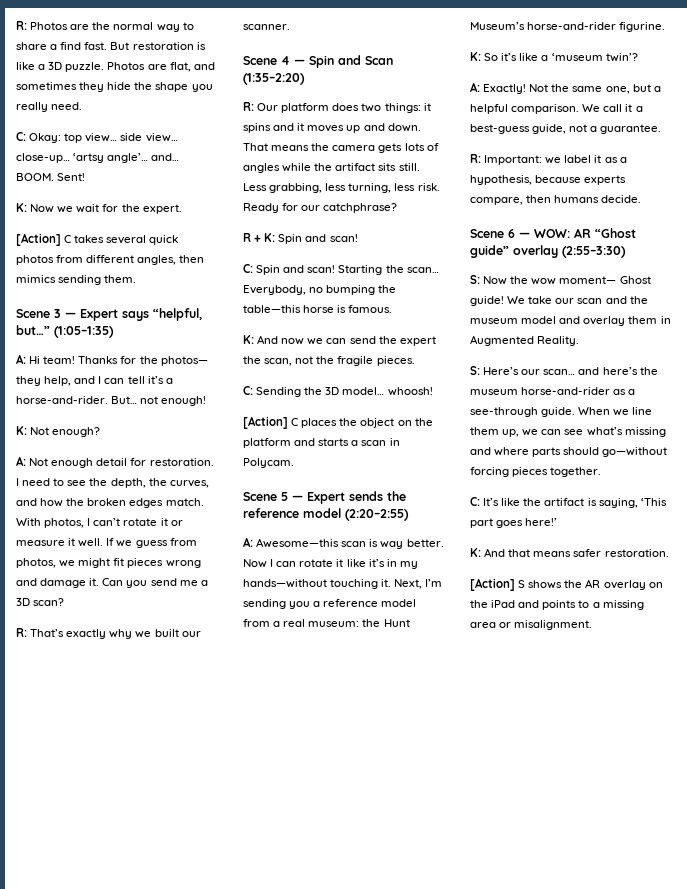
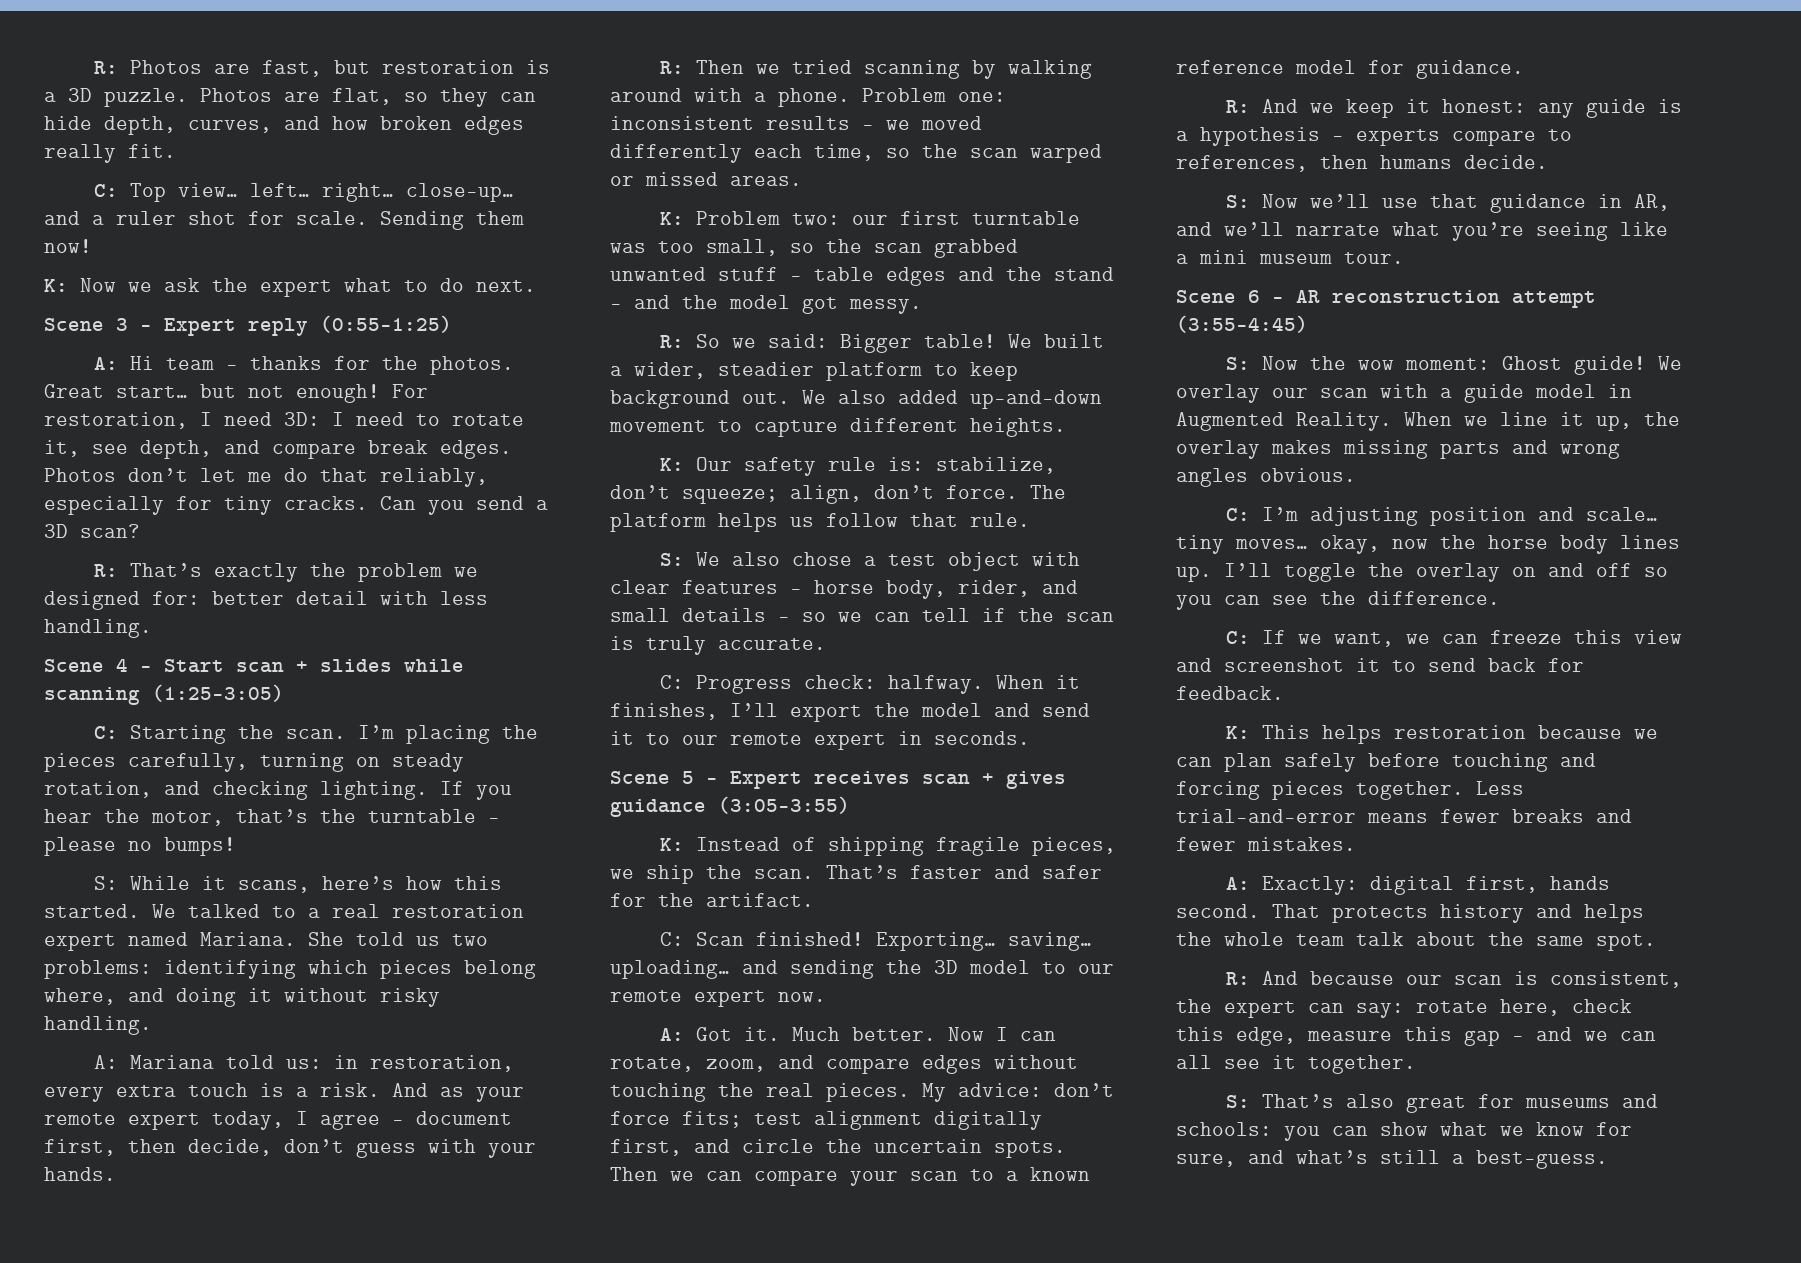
[92,22,194,32] [16,42,130,50] the normal way to share a find fast. But -> [262,60,371,77] fast, but
[16,62,35,70] like -> (551, 67) none
[193,62,215,70] [16,82,213,92] [16,102,83,112] [16,132,178,143] [16,153,180,163] [16,173,86,181] [16,203,182,214] [16,233,179,246] [16,255,205,265] [16,275,137,285] [16,308,202,321] [16,325,114,338] [16,354,208,366] [16,376,173,386] [16,396,207,406] [16,426,101,437] [16,456,214,468] [16,478,209,488] [16,498,204,508] [16,518,183,528] [16,538,197,548] [16,558,201,568] [16,578,100,588] and sometimes they hide the shape you really need. // C: Okay: top view… side view… close-up… ‘artsy angle’… and… BOOM. Sent! // K: Now we wait for the expert. // [Action] C takes several quick photos from different angles, then mimics sending them. // Scene 3 — Expert says “helpful, but…” (1:05–1:35) // A: Hi team! Thanks for the photos— they help, and I can tell it’s a horse-and-rider. But… not enough! // K: Not enough? // A: Not enough detail for restoration. I need to see the depth, the curves, and how the broken edges match. With photos, I can’t rotate it or measure it well. If we guess from photos, we might fit pieces wrong and damage it. -> [404,88,536,107] [44,116,524,135] [44,144,176,163] [94,183,515,202] [44,211,524,230] [44,239,92,253] [44,278,536,297] [44,315,452,336] [94,356,515,375] [44,384,428,403] [44,412,524,429] [44,440,512,459] [44,468,488,487] [44,496,368,515] so they can hide depth, curves, and how broken edges really fit. // C: Top view… left… right… close-up… and a ruler shot for scale. Sending them now! // K: Now we ask the expert what to do next. // Scene 3 — Expert reply (0:55–1:25) // A: Hi team — thanks for the photos. Great start… but not enough! For restoration, I need 3D: I need to rotate it, see depth, and compare break edges. Photos don’t let me do that reliably, especially for tiny cracks.
[179,580,198,586] me -> (524, 503) none
[109,629,201,639] [243,24,290,30] [243,55,393,68] [243,73,305,85] [243,102,431,113] [243,123,421,133] [243,143,439,153] [243,163,420,173] [243,183,440,193] [243,203,398,213] [243,233,358,244] [243,264,439,275] [243,285,397,295] [243,305,393,313] [243,335,436,346] [243,356,415,366] [243,386,433,397] [243,416,433,429] [243,438,400,448] [243,458,294,468] [243,491,406,504] [243,508,409,521] [243,537,444,549] [243,559,418,569] [243,579,443,589] [243,599,417,609] [243,619,410,627] [470,22,666,32] [470,52,638,62] [470,82,661,94] [470,104,643,114] [470,124,662,134] [470,154,627,165] [470,175,627,185] [470,195,642,205] [470,228,636,238] [470,245,626,258] why we built our scanner. // Scene 4 — Spin and Scan (1:35–2:20) // R: Our platform does two things: it spins and it moves up and down. That means the camera gets lots of angles while the artifact sits still. Less grabbing, less turning, less risk. Ready for our catchphrase? // R + K: Spin and scan! // C: Spin and scan! Starting the scan… Everybody, no bumping the table—this horse is famous. // K: And now we can send the expert the scan, not the fragile pieces. // C: Sending the 3D model… whoosh! // [Action] C places the object on the platform and starts a scan in Polycam. // Scene 5 — Expert sends the reference model (2:20–2:55) // A: Awesome—this scan is way better. Now I can rotate it like it’s in my hands—without touching it. Next, I’m sending you a reference model from a real museum: the Hunt Museum’s horse-and-rider figurine. // K: So it’s like a ‘museum twin’? // A: Exactly! Not the same one, but a helpful comparison. We call it a best-guess guide, not a guarantee. // R: Important: we label it as a hypothesis, because experts compare, then humans decide. // Scene 6 — WOW: AR “Ghost guide” overlay (2:55–3:30) -> [310,563,479,582] [44,591,488,610] [44,619,152,638] [44,658,464,673] [44,684,284,705] [94,725,539,744] [44,753,464,772] [44,781,512,800] [44,809,500,826] [44,837,236,856] [94,876,503,893] [44,904,524,919] [44,932,488,951] [44,960,536,979] [44,988,440,1007] [44,1016,152,1035] [94,1055,515,1072] [44,1083,524,1102] [44,1111,512,1130] [44,1139,536,1158] [44,1167,116,1181] [660,60,1093,79] [610,88,1006,107] [610,116,982,130] [610,144,1102,163] [610,172,802,186] [660,211,1081,225] [610,239,1018,258] [610,267,1114,286] [610,295,922,314] [660,334,1105,353] [610,362,1018,381] [610,390,1102,409] [609,418,1066,437] [660,457,1057,476] [610,485,1066,504] [610,513,1030,532] [660,552,1081,571] [610,580,1078,599] [610,608,1114,622] [610,636,826,655] [660,675,1081,694] [610,703,1090,722] [610,731,1030,750] [610,771,1066,789] [610,796,850,817] [660,837,1117,856] [610,865,1102,884] [610,893,814,907] [660,932,1093,951] [610,960,1114,979] [610,990,826,1007] [660,1027,1057,1041] [610,1055,1078,1074] [610,1083,1114,1102] [610,1111,1042,1130] [610,1139,1066,1158] [610,1167,1090,1186] [1176,60,1524,79] [1226,99,1683,118] [1176,127,1572,146] [1176,155,1548,172] [1226,194,1671,213] [1176,222,1668,241] [1176,250,1404,264] [1176,290,1596,308] [1176,315,1308,333] the problem we designed for: better detail with less handling. // Scene 4 — Start scan + slides while scanning (1:25–3:05) // C: Starting the scan. I’m placing the pieces carefully, turning on steady rotation, and checking lighting. If you hear the motor, that’s the turntable — please no bumps! // S: While it scans, here’s how this started. We talked to a real restoration expert named Mariana. She told us two problems: identifying which pieces belong where, and doing it without risky handling. // A: Mariana told us: in restoration, every extra touch is a risk. And as your remote expert today, I agree — document first, then decide, don’t guess with your hands. // R: Then we tried scanning by walking around with a phone. Problem one: inconsistent results — we moved differently each time, so the scan warped or missed areas. // K: Problem two: our first turntable was too small, so the scan grabbed unwanted stuff — table edges and the stand — and the model got messy. // R: So we said: Bigger table! We built a wider, steadier platform to keep background out. We also added up-and-down movement to capture different heights. // K: Our safety rule is: stabilize, don’t squeeze; align, don’t force. The platform helps us follow that rule. // S: We also chose a test object with clear features — horse body, rider, and small details — so we can tell if the scan is truly accurate. // C: Progress check: halfway. When it finishes, I’ll export the model and send it to our remote expert in seconds. // Scene 5 — Expert receives scan + gives guidance (3:05–3:55) // K: Instead of shipping fragile pieces, we ship the scan. That’s faster and safer for the artifact. // C: Scan finished! Exporting… saving… uploading… and sending the 3D model to our remote expert now. // A: Got it. Much better. Now I can rotate, zoom, and compare edges without touching the real pieces. My advice: don’t force fits; test alignment digitally first, and circle the uncertain spots. Then we can compare your scan to a known reference model for guidance. // R: And we keep it honest: any guide is a hypothesis — experts compare to references, then humans decide. // S: Now we’ll use that guidance in AR, and we’ll narrate what you’re seeing like a mini museum tour. // Scene 6 — AR reconstruction attempt (3:55–4:45)
[559,276,617,284] moment— -> [1405,358,1491,370] moment:
[528,296,648,304] [470,316,671,326] [470,335,580,346] [470,366,658,375] [470,387,636,395] [470,407,653,417] [470,427,666,437] [470,447,668,457] [470,467,602,477] [470,497,667,508] [470,518,558,528] [470,548,669,557] [470,578,663,591] [470,600,644,610] [470,620,593,630] take our scan and the museum model and overlay them in Augmented Reality. // S: Here’s our scan… and here’s the museum horse-and-rider as a see-through guide. When we line them up, we can see what’s missing and where parts should go—without forcing pieces together. // C: It’s like the artifact is saying, ‘This part goes here!’ // K: And that means safer restoration. // [Action] S shows the AR overlay on the iPad and points to a missing area or misalignment. -> [1176,384,1632,403] [1176,412,1680,431] [1176,440,1620,459] [1176,468,1356,487] [1226,507,1659,526] [1176,535,1680,554] [1176,563,1668,582] [1176,591,1500,610] [1226,630,1683,647] [1176,658,1584,672] [1176,686,1284,700] [1226,725,1659,744] [1176,753,1596,772] [1176,781,1524,800] [1176,809,1632,823] [1176,837,1356,851] [1226,876,1611,895] [1176,904,1644,923] [1176,932,1656,951] [1226,971,1683,988] [1176,999,1632,1018] [1176,1027,1656,1046] [1176,1055,1416,1074] [1226,1094,1659,1113] [1176,1122,1632,1141] [1176,1150,1608,1169] overlay our scan with a guide model in Augmented Reality. When we line it up, the overlay makes missing parts and wrong angles obvious. // C: I’m adjusting position and scale… tiny moves… okay, now the horse body lines up. I’ll toggle the overlay on and off so you can see the difference. // C: If we want, we can freeze this view and screenshot it to send back for feedback. // K: This helps restoration because we can plan safely before touching and forcing pieces together. Less trial-and-error means fewer breaks and fewer mistakes. // A: Exactly: digital first, hands second. That protects history and helps the whole team talk about the same spot. // R: And because our scan is consistent, the expert can say: rotate here, check this edge, measure this gap — and we can all see it together. // S: That’s also great for museums and schools: you can show what we know for sure, and what’s still a best-guess.

